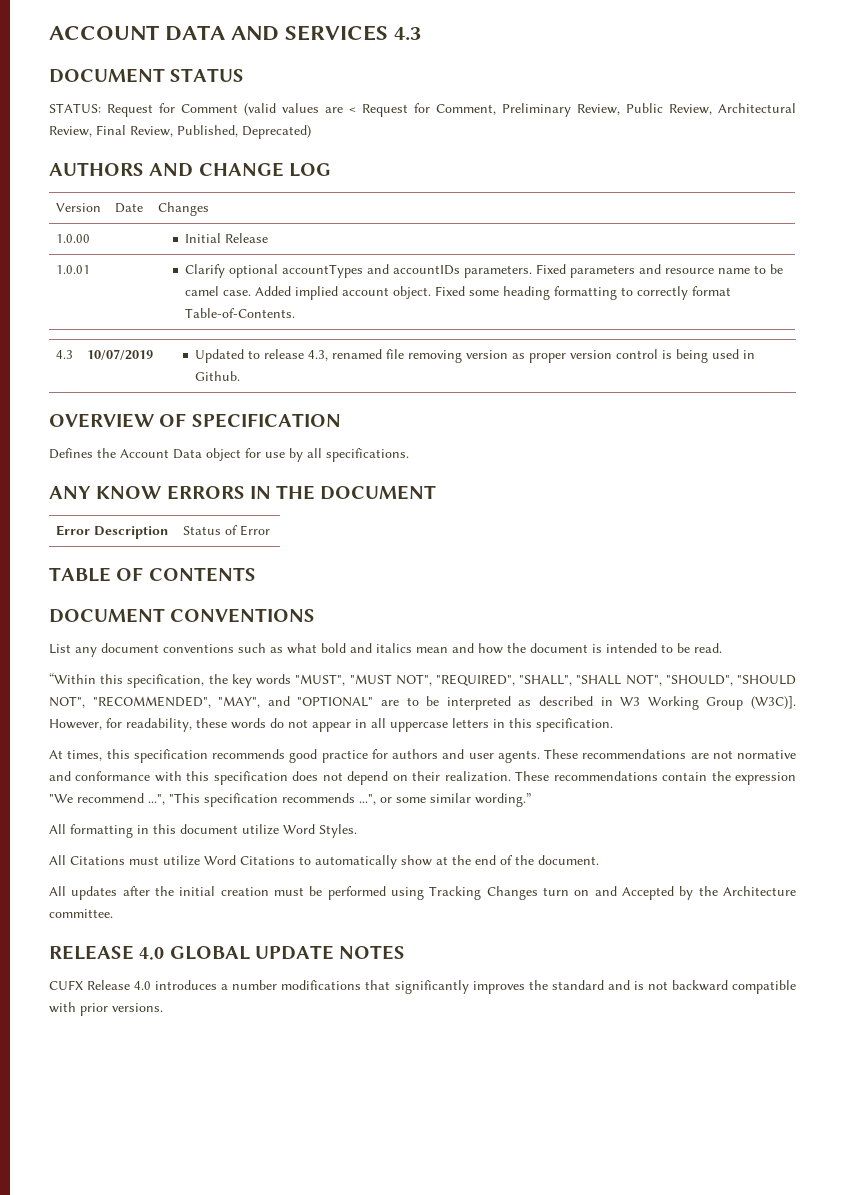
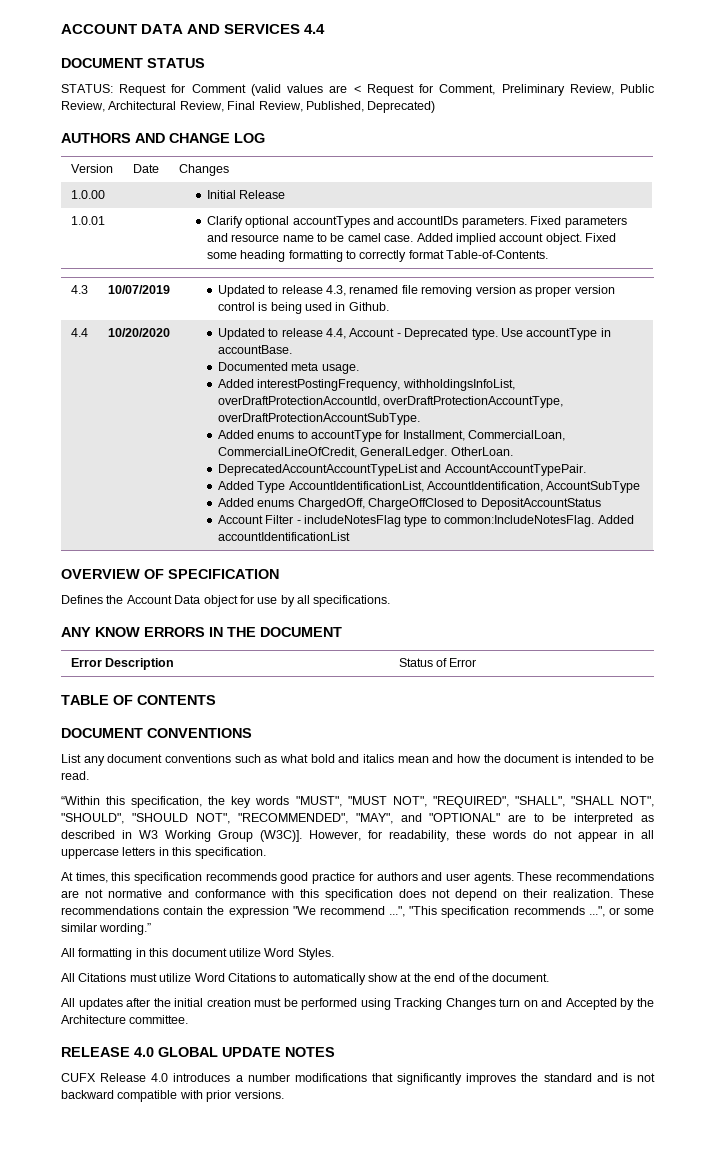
[394,27,421,41] 4.3 -> [304,24,326,34] 4.4
(241, 376) none -> [70,328,88,337] [107,328,170,337] [217,328,611,340] [217,345,292,354] [217,362,359,374] [217,379,515,391] [217,396,564,408] [217,413,420,425] [217,430,566,442] [217,447,513,459] [217,464,586,476] [217,481,641,493] [217,498,601,510] [217,515,634,527] [217,532,350,541] // 4.4 | 10/20/2020 | Updated to release 4.4, Account - Deprecated type. Use accountType in accountBase. // Documented meta usage. // Added interestPostingFrequency, withholdingsInfoList, overDraftProtectionAccountId, overDraftProtectionAccountType, overDraftProtectionAccountSubType. // Added enums to accountType for Installment, CommercialLoan, CommercialLineOfCredit, GeneralLedger. OtherLoan. // DeprecatedAccountAccountTypeList and AccountAccountTypePair. // Added Type AccountIdentificationList, AccountIdentification, AccountSubType // Added enums ChargedOff, ChargeOffClosed to DepositAccountStatus // Account Filter - includeNotesFlag type to common:IncludeNotesFlag. Added accountIdentificationList

